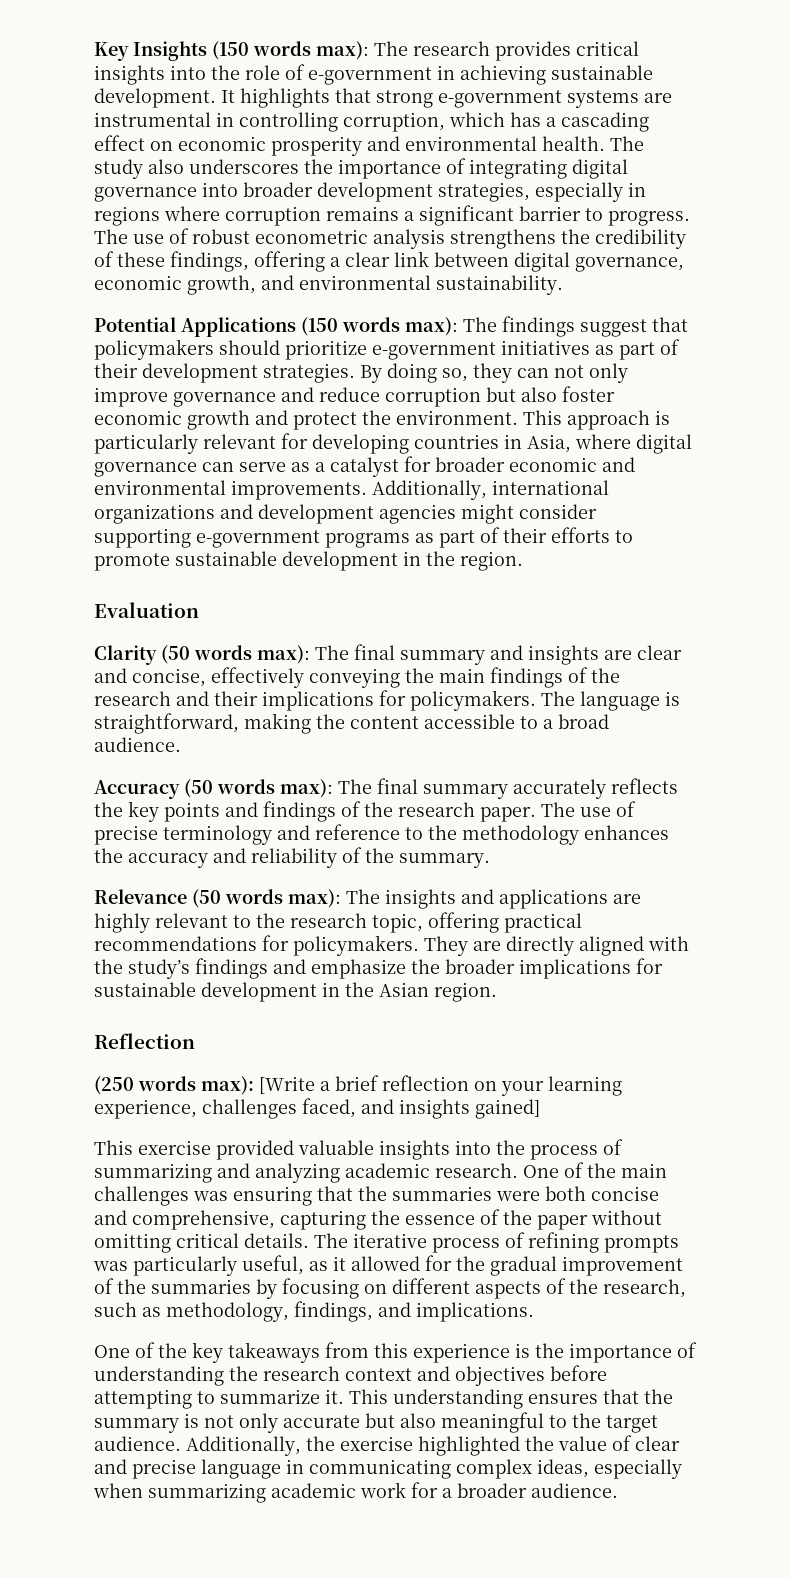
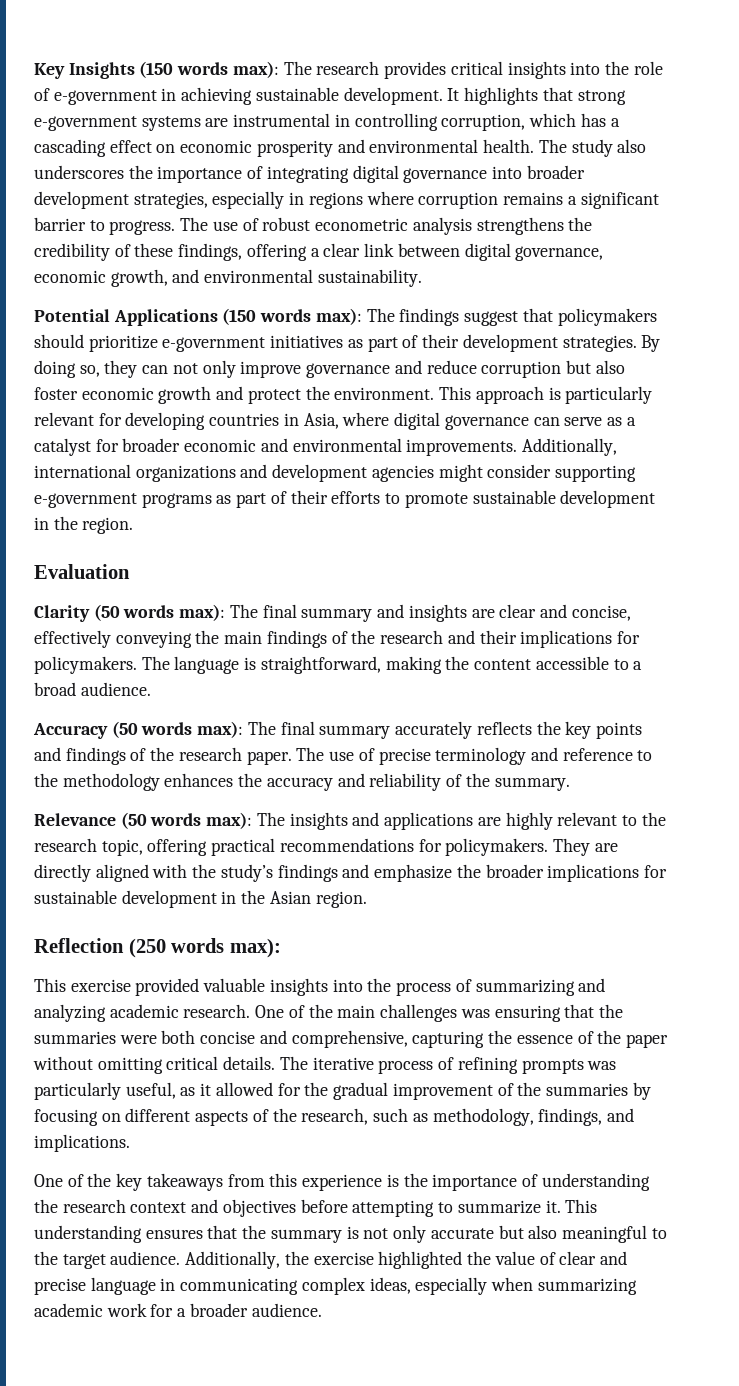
(195, 1041) // -> (124, 945) none
[259,1075,622,1096] [94,1098,540,1119] [Write a brief reflection on your learning experience, challenges faced, and insights gained] -> (281, 948) none

